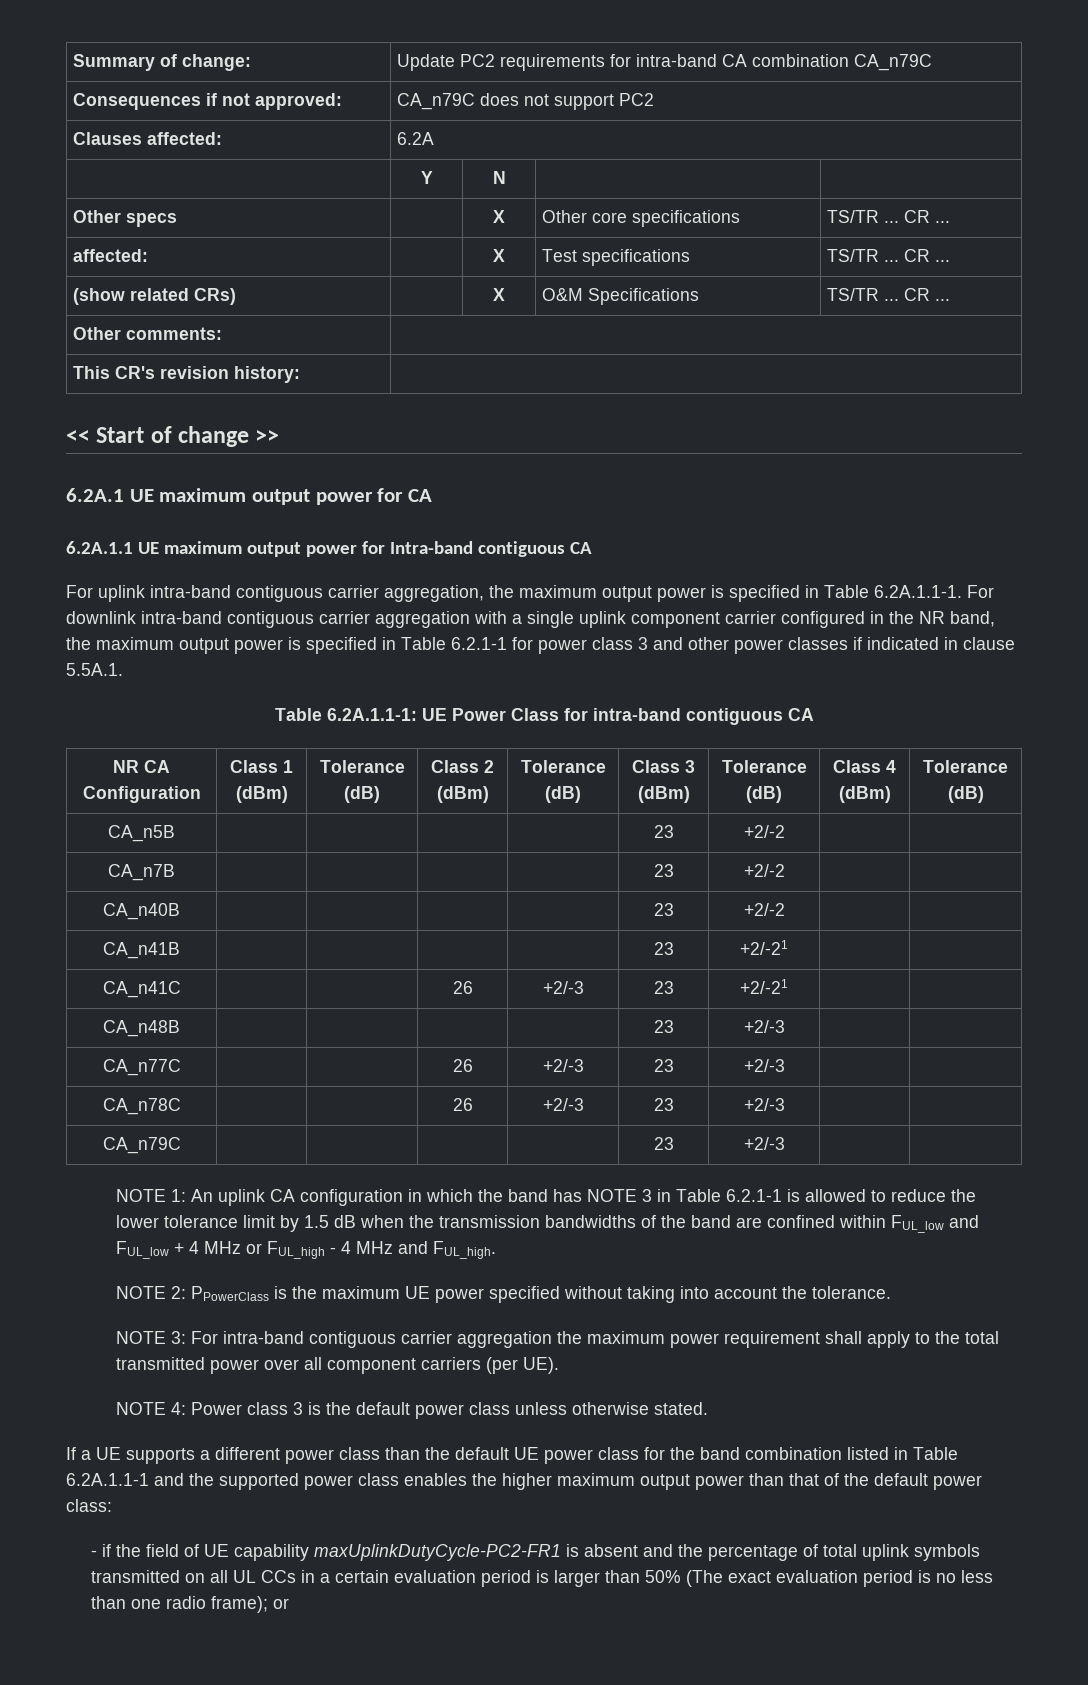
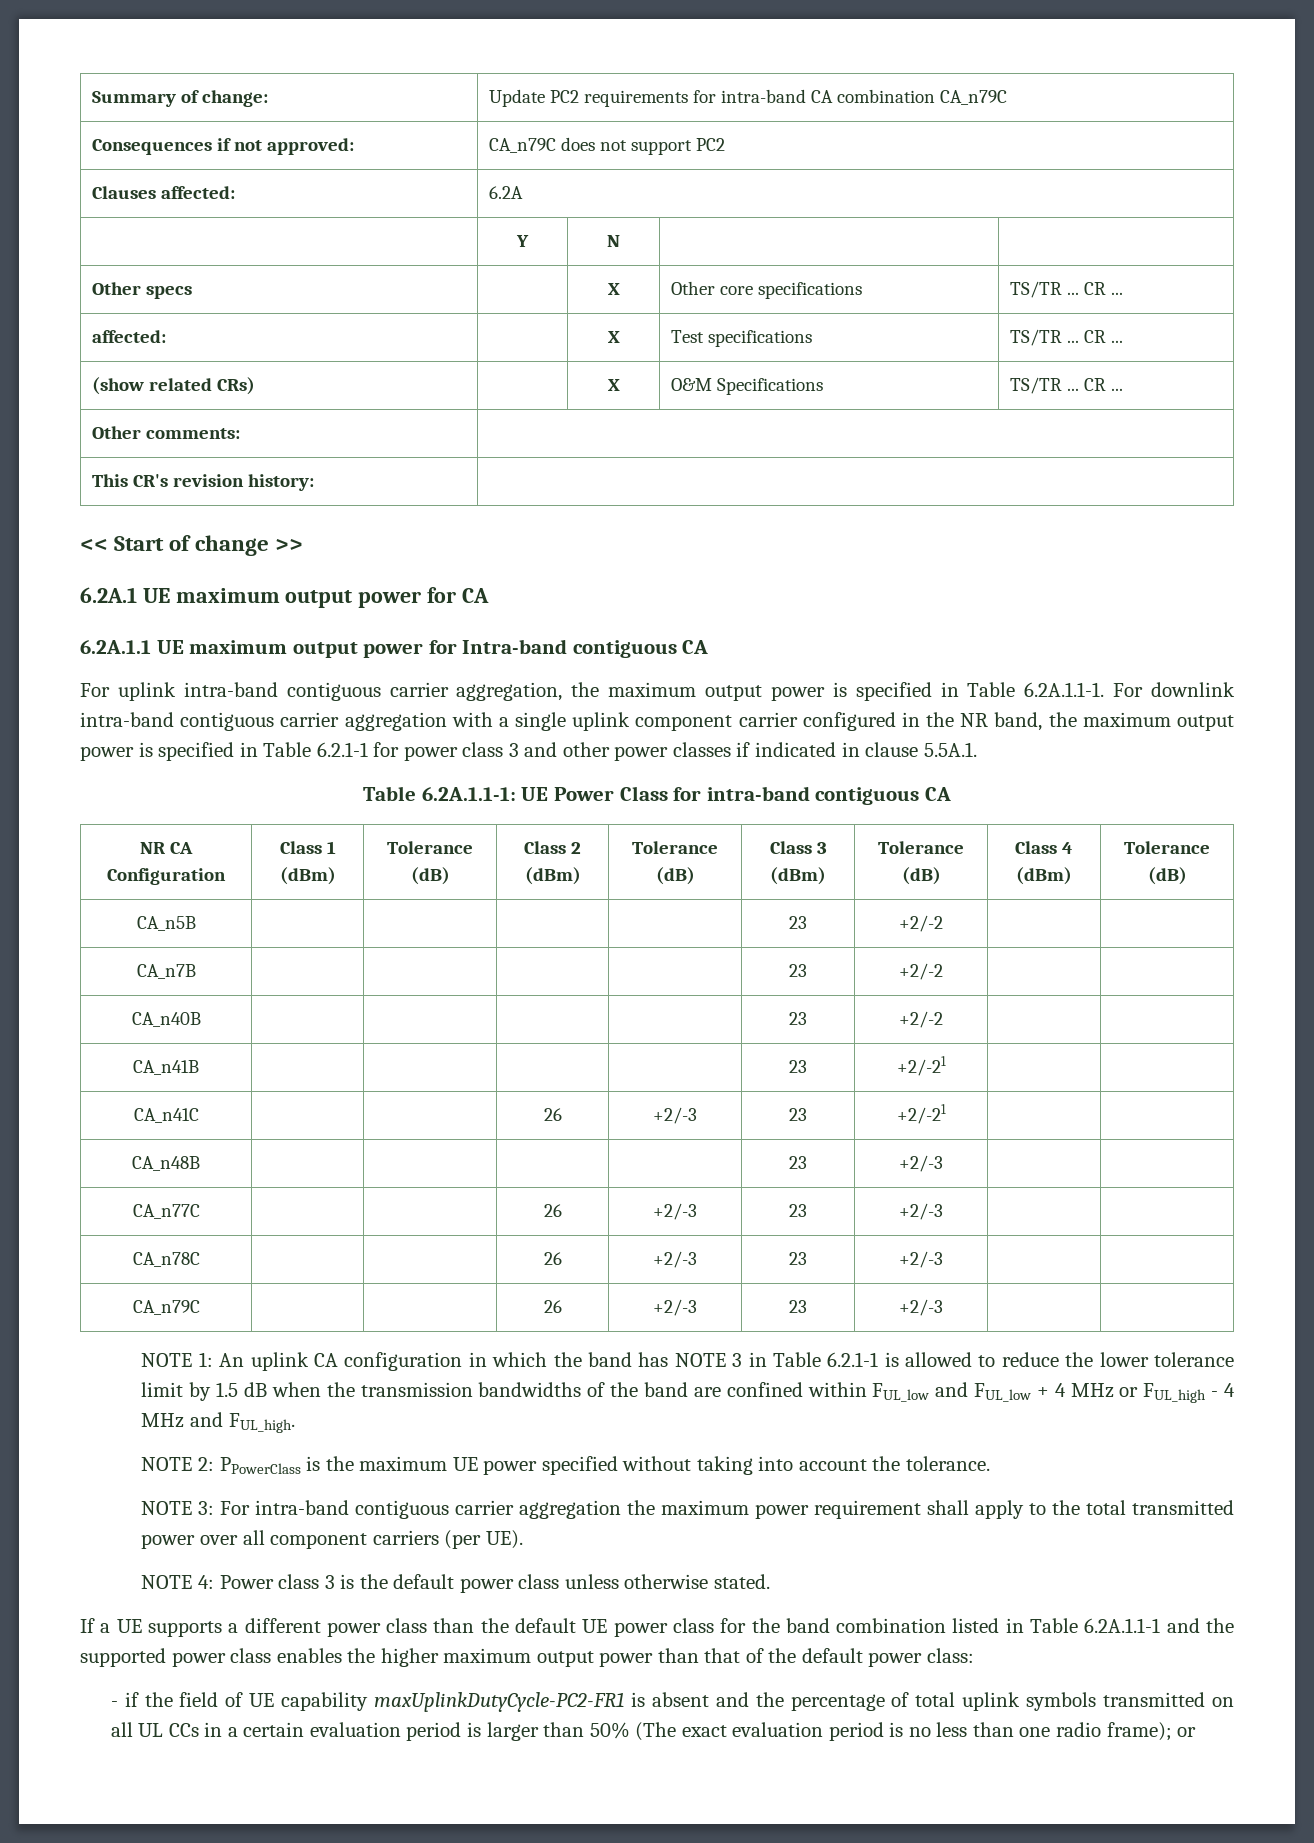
(181, 1145) | -> [543,1300,562,1313] [653,1299,697,1316] 26 | +2/-3

